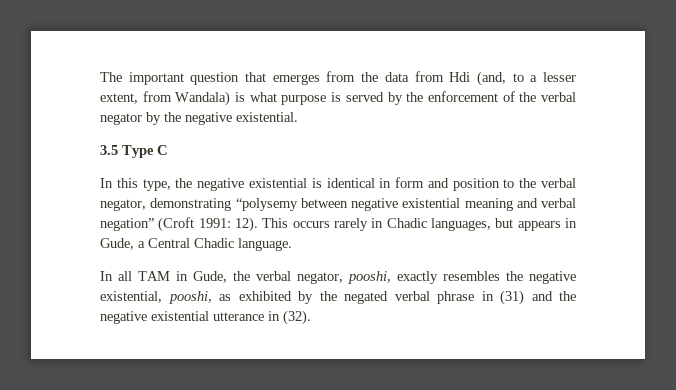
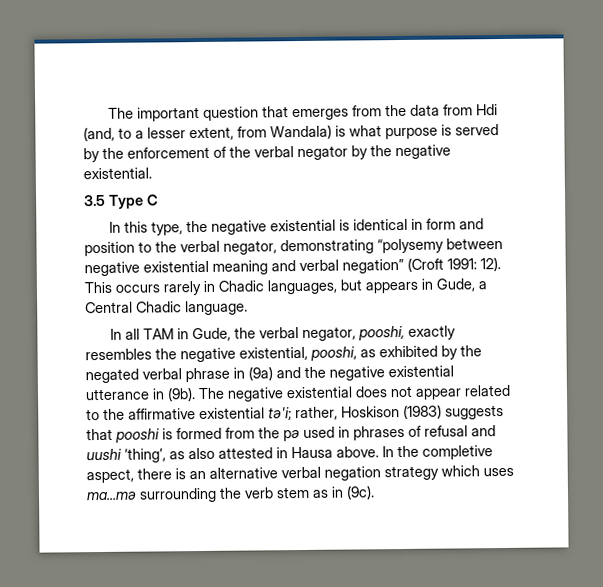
[500,290,524,305] (31) -> [248,366,273,381] (9a)
[283,310,311,325] (32). -> [167,384,511,402] [86,404,504,421] [86,425,496,443] [86,445,493,463] [86,465,514,484] [86,485,375,503] (9b). The negative existential does not appear related to the affirmative existential tə'i; rather, Hoskison (1983) suggests that pooshi is formed from the pə used in phrases of refusal and uushi ‘thing’, as also attested in Hausa above. In the completive aspect, there is an alternative verbal negation strategy which uses ma...mə surrounding the verb stem as in (9c).

